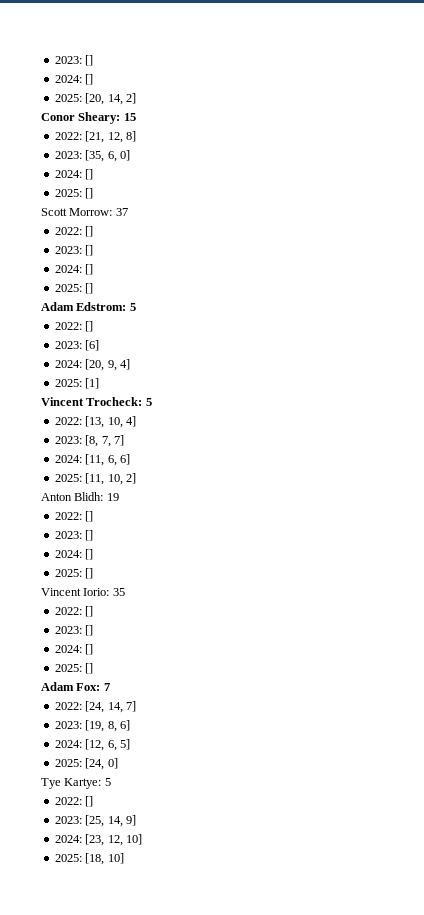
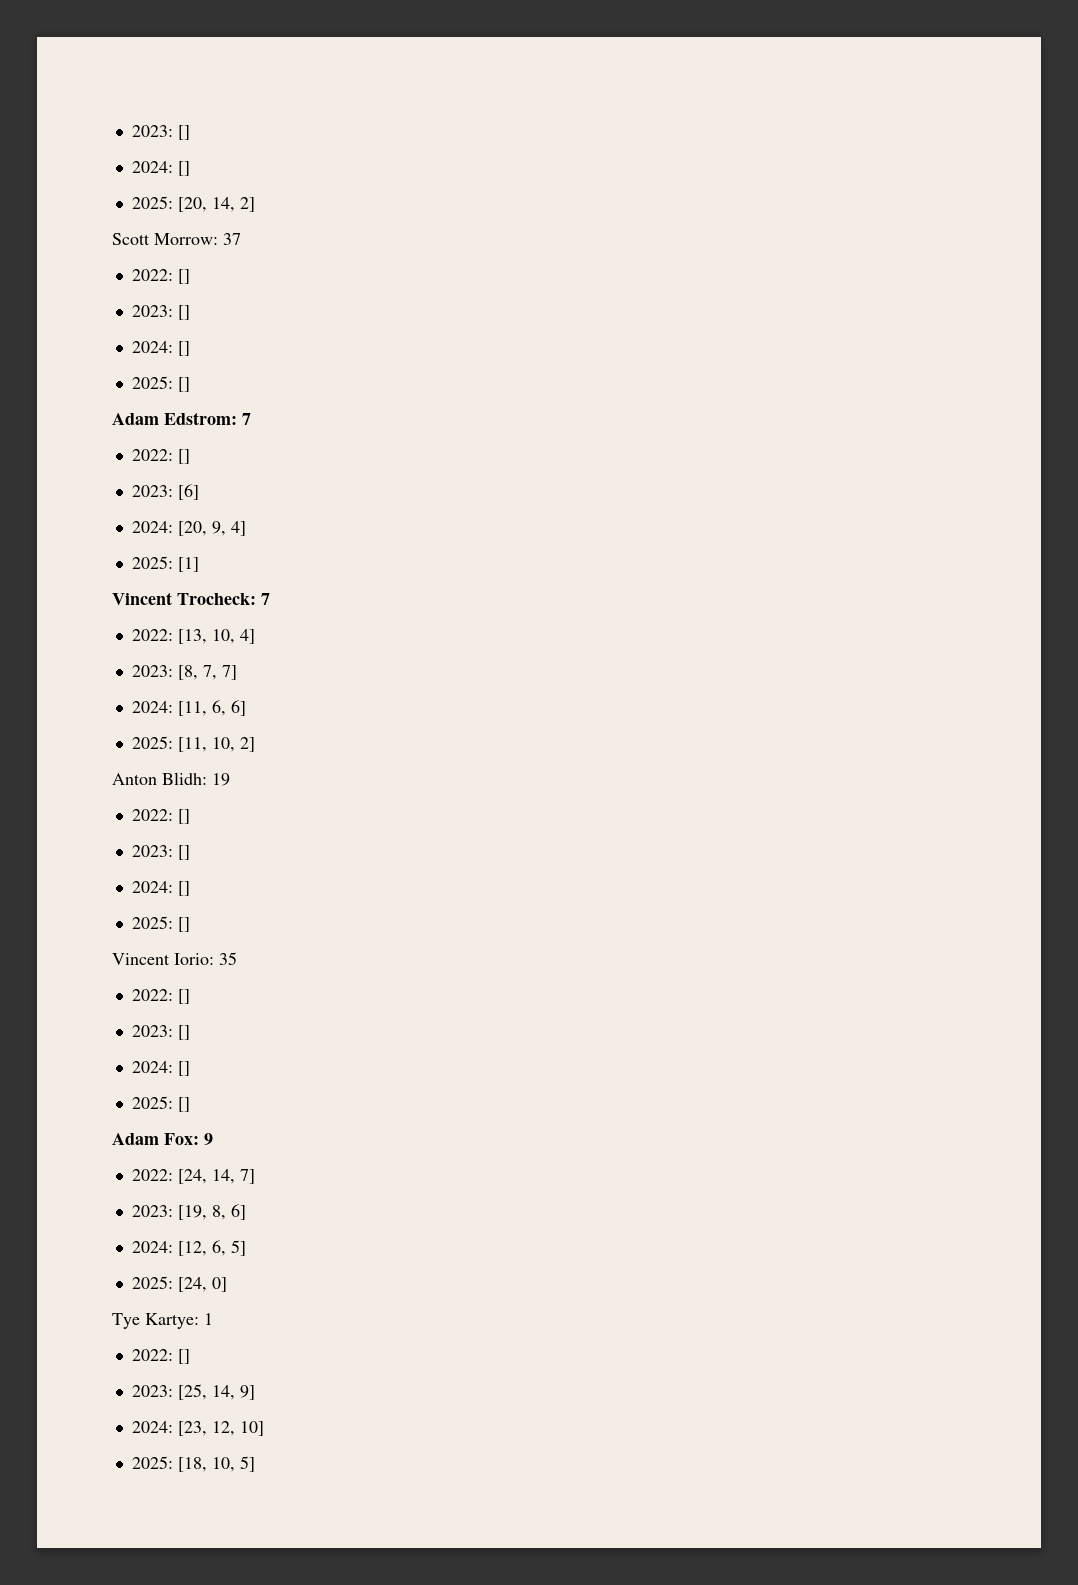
[41,112,136,124] [54,131,136,143] [54,150,130,162] [54,169,94,180] [54,188,94,199] // Conor Sheary: 15 // 2022: [21, 12, 8] // 2023: [35, 6, 0] // 2024: [] // 2025: [] -> (255, 204) none
[129,303,136,311] 5 -> [242,413,251,425] 7
[145,398,152,406] 5 -> [261,593,270,605] 7
[103,683,110,691] 7 -> [204,1133,213,1145] 9
[104,778,111,786] 5 -> [204,1313,213,1325] 1
[107,853,124,864] 10] -> [211,1456,255,1472] 10, 5]

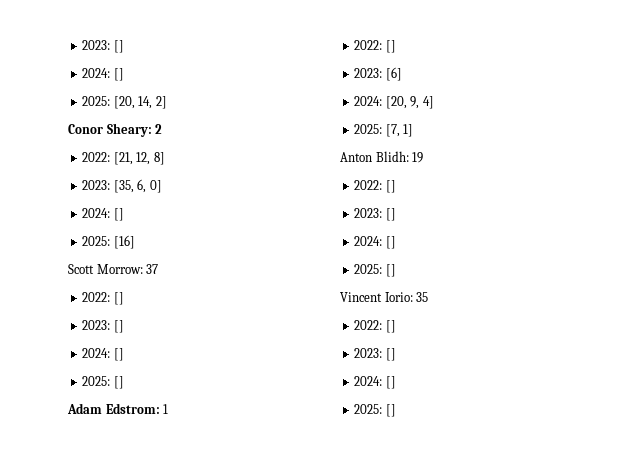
(255, 204) none -> [68,123,163,137] [82,152,165,165] [82,179,162,193] [82,208,124,221] [82,235,135,249] // Conor Sheary: 2 // 2022: [21, 12, 8] // 2023: [35, 6, 0] // 2024: [] // 2025: [16]
[242,413,251,425] 7 -> [163,404,169,414] 1
[177,557,199,572] [112,592,270,605] [131,629,255,644] [131,665,237,680] [131,700,246,716] [131,736,255,752] [1] // Vincent Trocheck: 7 // 2022: [13, 10, 4] // 2023: [8, 7, 7] // 2024: [11, 6, 6] // 2025: [11, 10, 2] -> [385,124,414,137] [7, 1]
[112,1133,213,1145] [131,1169,255,1184] [131,1204,246,1220] [131,1240,246,1256] [131,1276,227,1292] [112,1313,213,1329] [131,1349,190,1364] [131,1384,255,1400] [131,1421,264,1436] [131,1456,255,1472] // Adam Fox: 9 // 2022: [24, 14, 7] // 2023: [19, 8, 6] // 2024: [12, 6, 5] // 2025: [24, 0] // Tye Kartye: 1 // 2022: [] // 2023: [25, 14, 9] // 2024: [23, 12, 10] // 2025: [18, 10, 5] -> (396, 410) none

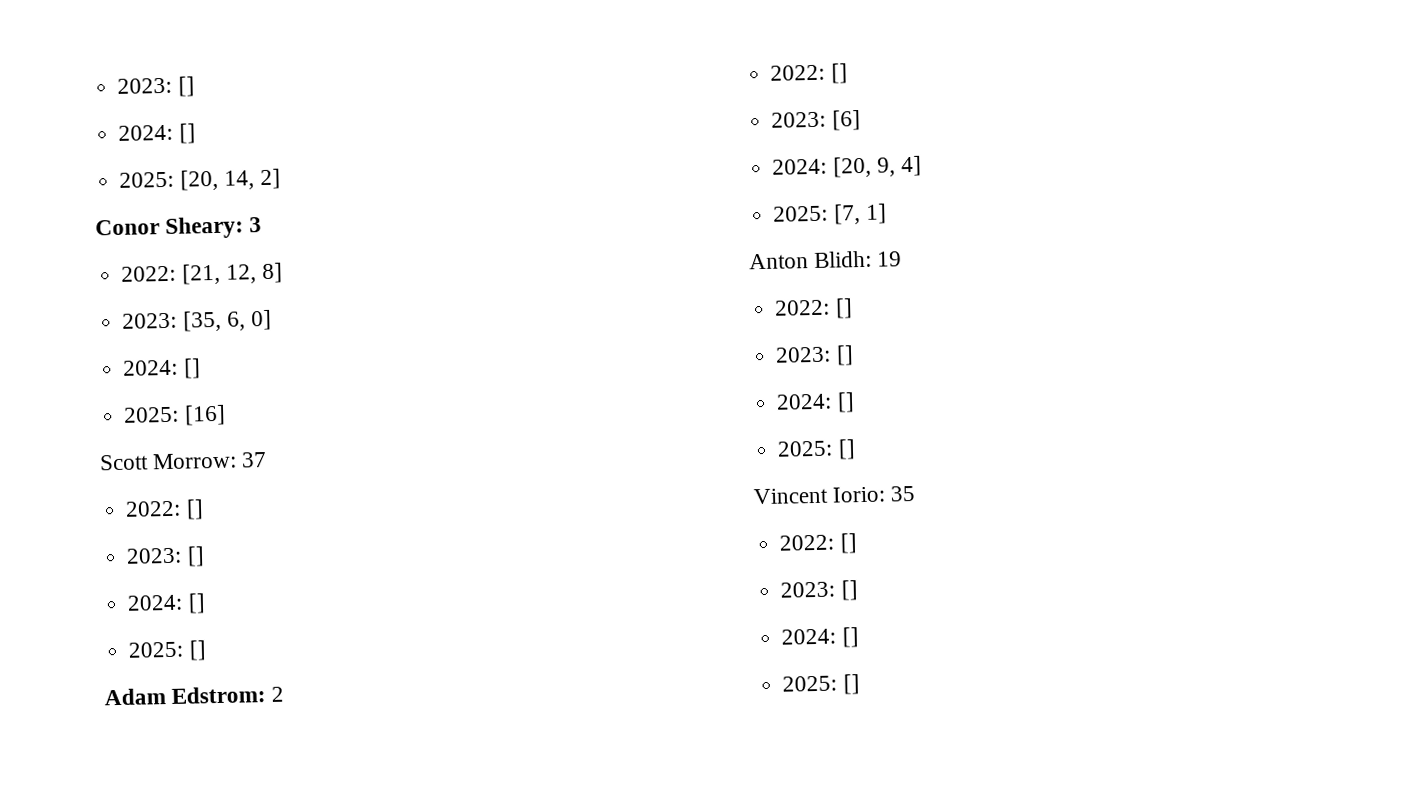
[155,124,163,134] 2 -> [249,217,263,233] 3
[163,404,169,414] 1 -> [271,686,285,702] 2

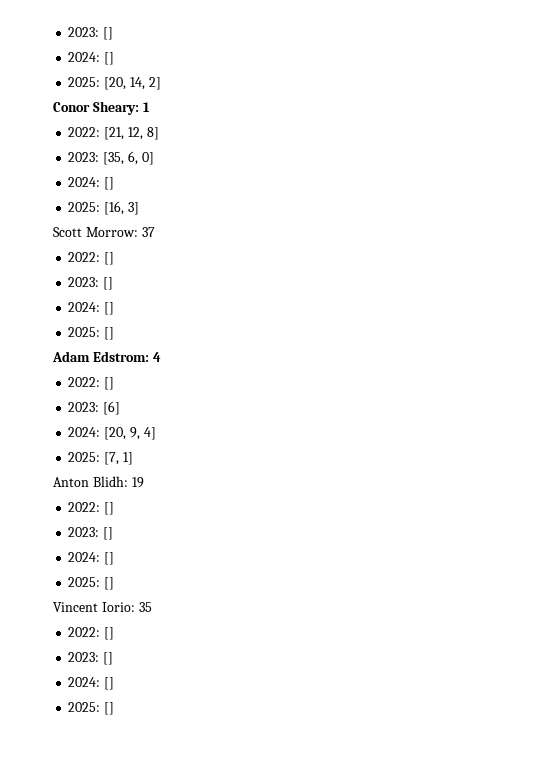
[249,217,263,233] 3 -> [142,102,150,112] 1
[183,404,226,426] [16] -> [104,201,139,215] [16, 3]
[271,686,285,702] 2 -> [152,352,161,362] 4

